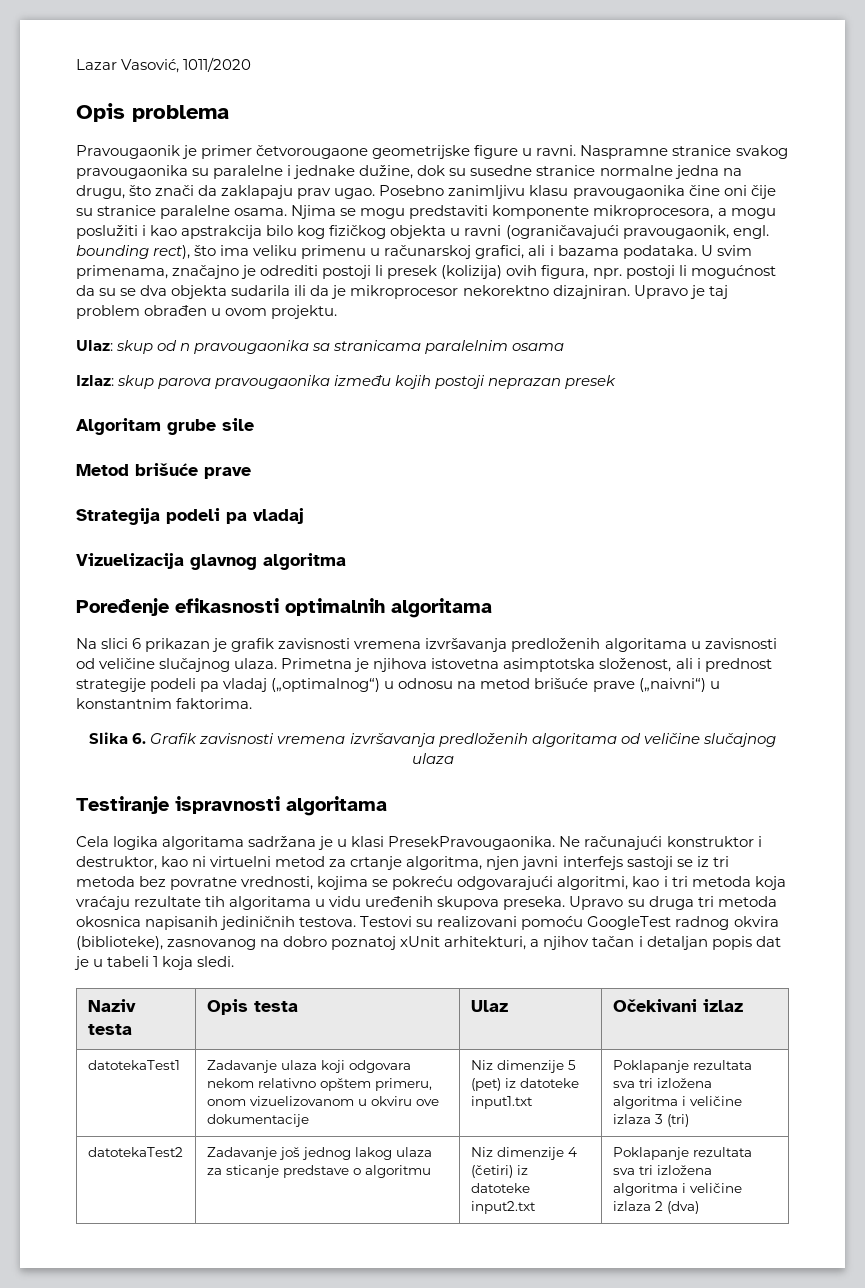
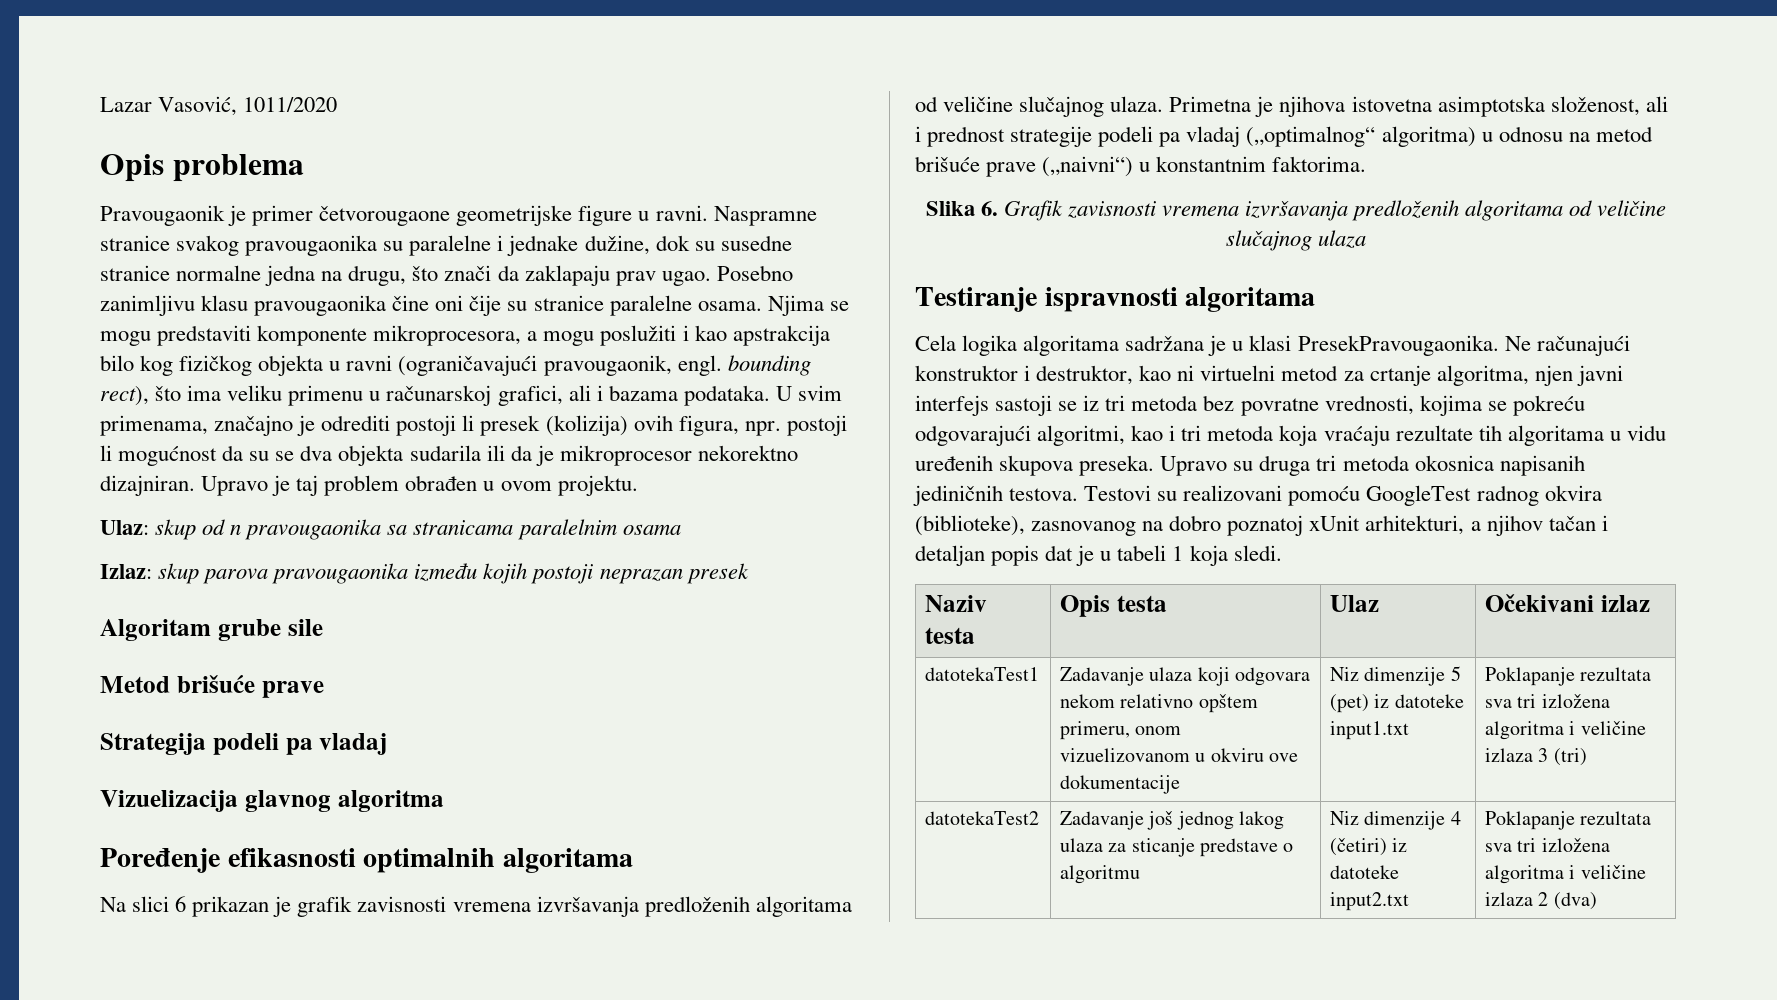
[690,638,777,649] u zavisnosti -> (852, 906) none
[271,678,381,692] („optimalnog“) -> [1246,126,1476,147] („optimalnog“ algoritma)

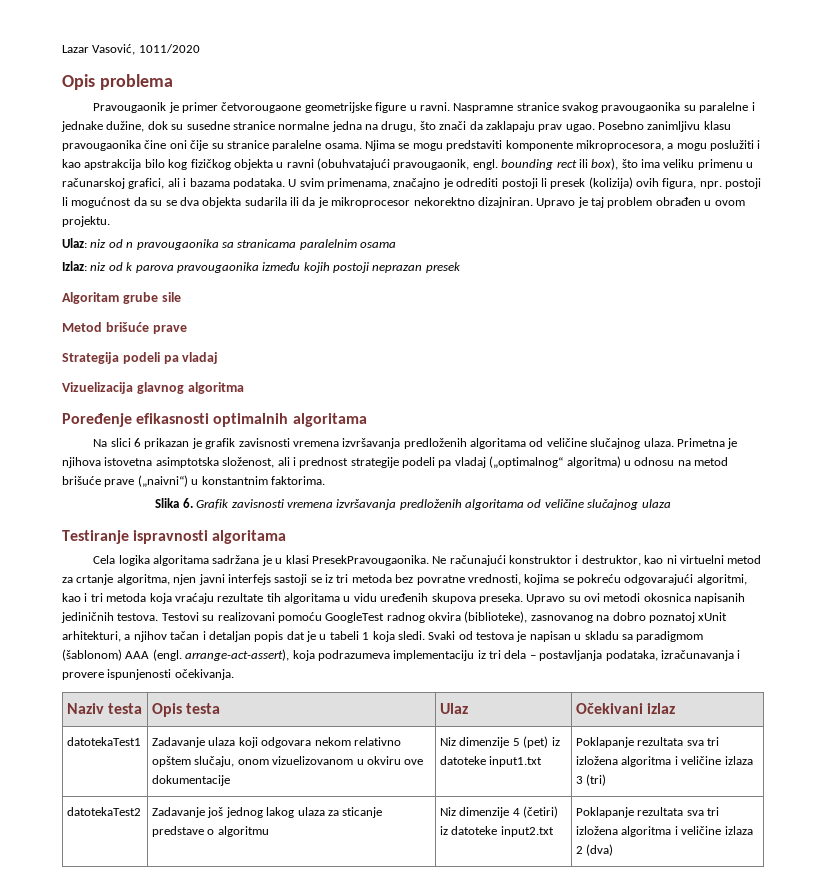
[398,355,538,376] (ograničavajući -> [317,158,390,170] (obuhvatajući
[100,386,149,406] rect), -> [556,158,619,170] rect ili box),
[155,519,197,540] skup -> [90,239,107,248] niz
[158,563,200,584] skup -> [90,262,134,271] niz od k
[1259,455,1409,476] druga tri metoda -> [584,593,641,602] ovi metodi
(1282, 553) none -> [428,631,704,642] [62,649,741,661] [62,669,234,680] Svaki od testova je napisan u skladu sa paradigmom (šablonom) AAA (engl. arrange-act-assert), koja podrazumeva implementaciju iz tri dela – postavljanja podataka, izračunavanja i provere ispunjenosti očekivanja.
[1059,721,1130,740] primeru, -> [194,756,235,767] slučaju,

